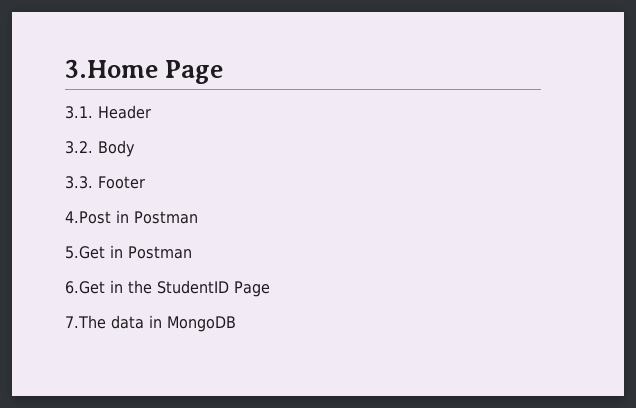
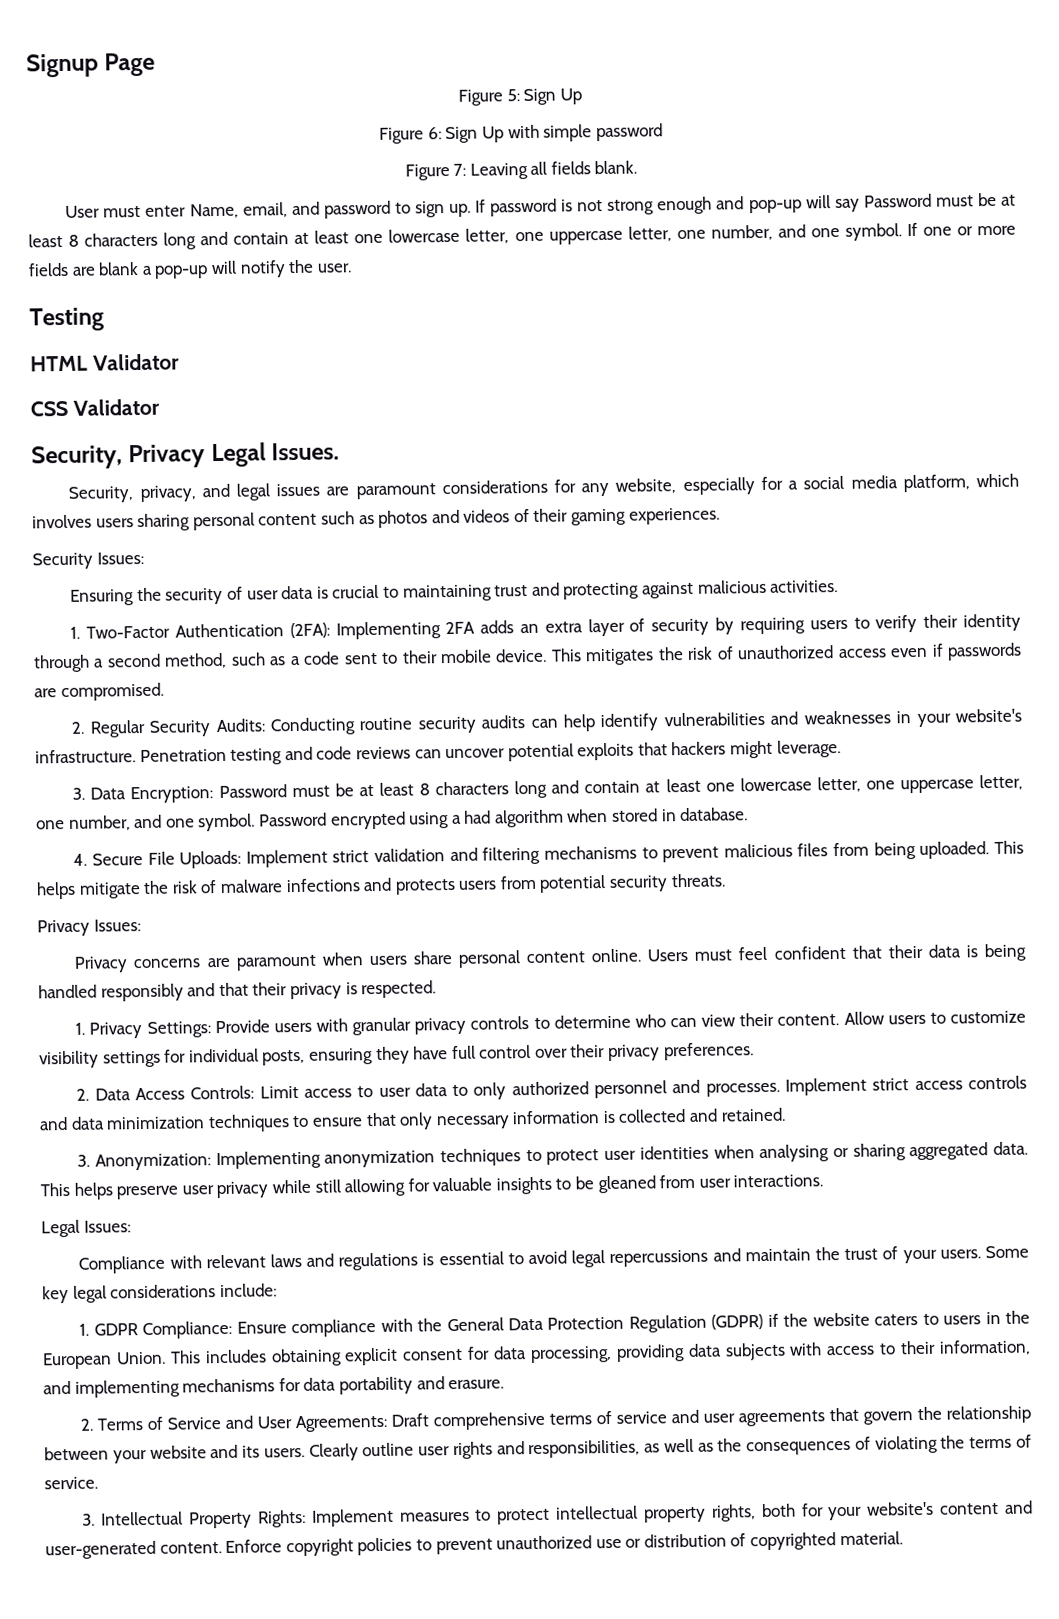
[65,59,224,84] [65,105,151,119] [65,140,135,157] [65,176,145,189] [65,210,198,224] [65,245,192,259] [65,280,270,297] [65,315,236,332] 3.Home Page // 3.1. Header // 3.2. Body // 3.3. Footer // 4.Post in Postman // 5.Get in Postman // 6.Get in the StudentID Page // 7.The data in MongoDB -> [26,52,156,78] [458,88,582,106] [379,123,663,144] [404,160,638,181] [65,192,1016,219] [28,222,1016,250] [28,259,352,279] [29,307,104,332] [30,353,180,372] [30,398,160,417] [31,442,341,470] [68,473,1019,503] [32,507,720,532] [32,551,144,570] [70,579,839,606] [70,613,1022,640] [33,642,1023,673] [34,682,164,702] [71,708,1023,738] [35,739,841,765] [72,774,1023,804] [36,807,749,832] [73,840,1025,869] [36,873,726,900] [37,919,141,937] [74,943,1026,973] [38,980,437,1002] [75,1010,1026,1039] [39,1042,754,1069] [76,1075,1027,1101] [39,1107,786,1133] [77,1141,1029,1171] [40,1174,824,1200] [41,1219,131,1238] [78,1245,1030,1274] [42,1283,277,1304] [79,1310,1031,1340] [42,1339,1031,1370] [43,1376,505,1398] [80,1405,1032,1433] [44,1434,1033,1464] [44,1476,98,1490] [82,1500,1034,1529] [45,1531,903,1560] Signup Page // Figure 5: Sign Up // Figure 6: Sign Up with simple password // Figure 7: Leaving all fields blank. // User must enter Name, email, and password to sign up. If password is not strong enough and pop-up will say Password must be at least 8 characters long and contain at least one lowercase letter, one uppercase letter, one number, and one symbol. If one or more fields are blank a pop-up will notify the user. // Testing // HTML Validator // CSS Validator // Security, Privacy Legal Issues. // Security, privacy, and legal issues are paramount considerations for any website, especially for a social media platform, which involves users sharing personal content such as photos and videos of their gaming experiences. // Security Issues: // Ensuring the security of user data is crucial to maintaining trust and protecting against malicious activities. // 1. Two-Factor Authentication (2FA): Implementing 2FA adds an extra layer of security by requiring users to verify their identity through a second method, such as a code sent to their mobile device. This mitigates the risk of unauthorized access even if passwords are compromised. // 2. Regular Security Audits: Conducting routine security audits can help identify vulnerabilities and weaknesses in your website's infrastructure. Penetration testing and code reviews can uncover potential exploits that hackers might leverage. // 3. Data Encryption: Password must be at least 8 characters long and contain at least one lowercase letter, one uppercase letter, one number, and one symbol. Password encrypted using a had algorithm when stored in database. // 4. Secure File Uploads: Implement strict validation and filtering mechanisms to prevent malicious files from being uploaded. This helps mitigate the risk of malware infections and protects users from potential security threats. // Privacy Issues: // Privacy concerns are paramount when users share personal content online. Users must feel confident that their data is being handled responsibly and that their privacy is respected. // 1. Privacy Settings: Provide users with granular privacy controls to determine who can view their content. Allow users to customize visibility settings for individual posts, ensuring they have full control over their privacy preferences. // 2. Data Access Controls: Limit access to user data to only authorized personnel and processes. Implement strict access controls and data minimization techniques to ensure that only necessary information is collected and retained. // 3. Anonymization: Implementing anonymization techniques to protect user identities when analysing or sharing aggregated data. This helps preserve user privacy while still allowing for valuable insights to be gleaned from user interactions. // Legal Issues: // Compliance with relevant laws and regulations is essential to avoid legal repercussions and maintain the trust of your users. Some key legal considerations include: // 1. GDPR Compliance: Ensure compliance with the General Data Protection Regulation (GDPR) if the website caters to users in the European Union. This includes obtaining explicit consent for data processing, providing data subjects with access to their information, and implementing mechanisms for data portability and erasure. // 2. Terms of Service and User Agreements: Draft comprehensive terms of service and user agreements that govern the relationship between your website and its users. Clearly outline user rights and responsibilities, as well as the consequences of violating the terms of service. // 3. Intellectual Property Rights: Implement measures to protect intellectual property rights, both for your website's content and user-generated content. Enforce copyright policies to prevent unauthorized use or distribution of copyrighted material.

